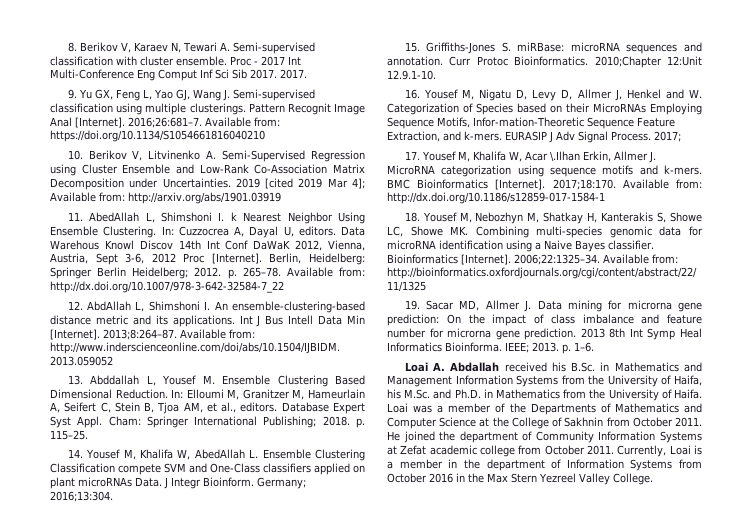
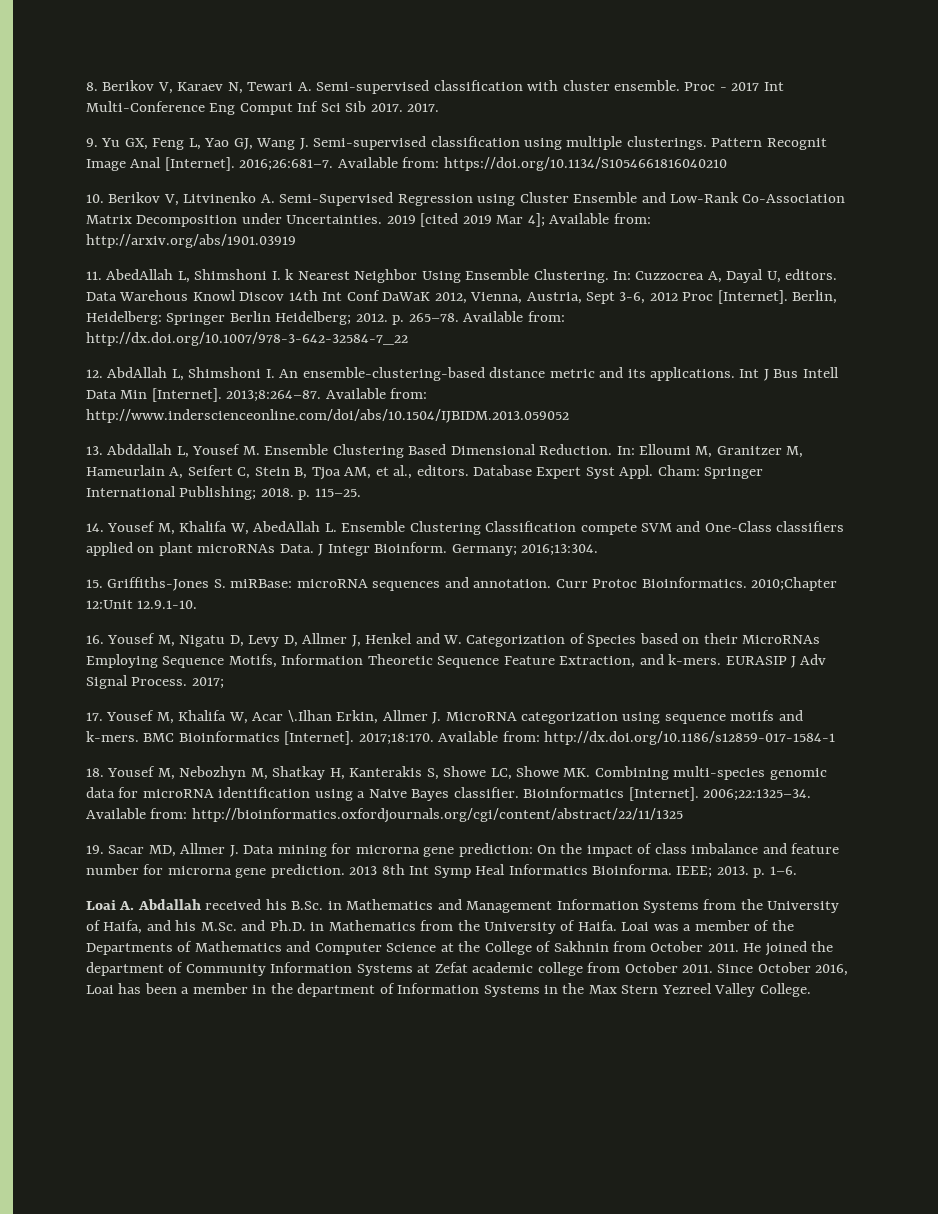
[473,117,584,127] Infor-mation-Theoretic -> [281,654,433,665] Information Theoretic
(702, 380) none -> [146,920,171,931] and
[617,445,702,457] Currently, Loai is -> [717,962,849,976] [86,983,177,994] Since October 2016, Loai has been
[679,459,702,469] [387,473,453,483] from October 2016 -> (540, 991) none

